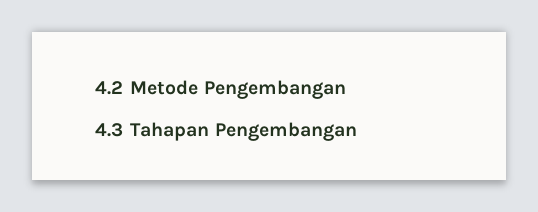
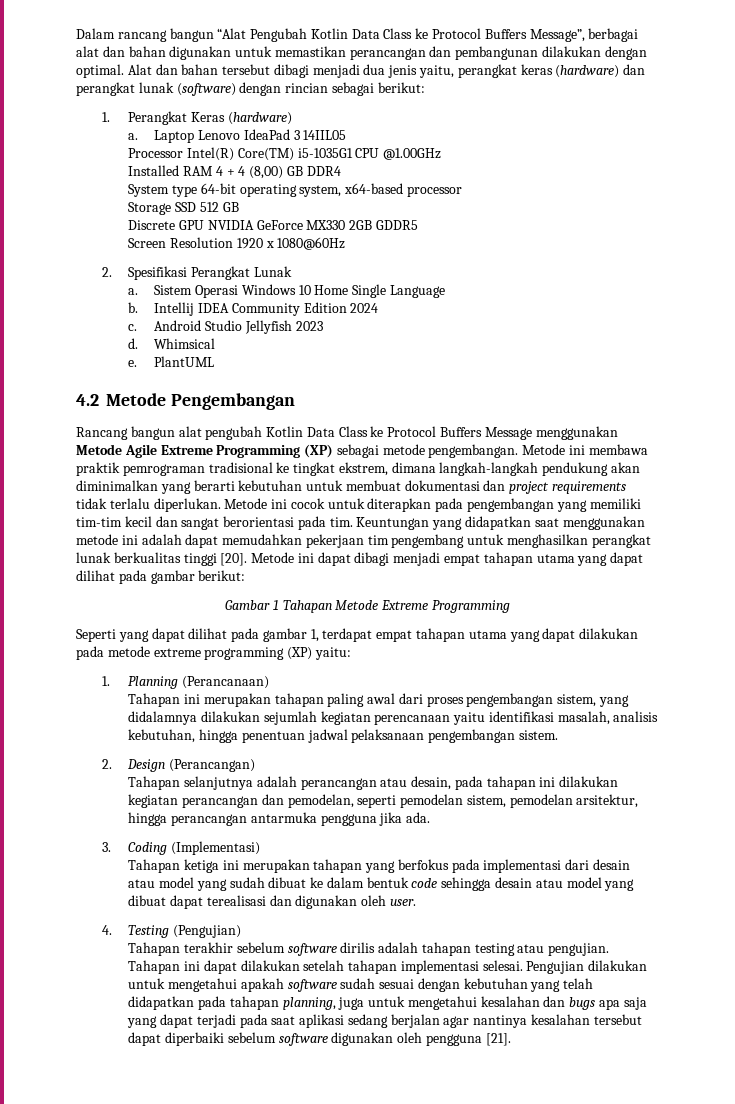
[95,80,346,99] [95,122,357,141] 4.2 Metode Pengembangan // 4.3 Tahapan Pengembangan -> [76,28,639,42] [76,46,647,60] [76,64,646,78] [76,82,425,96] [102,111,292,125] [128,129,347,143] [128,147,442,161] [128,165,341,179] [128,183,462,197] [128,202,239,215] [128,220,418,230] [128,237,346,250] [102,266,292,280] [128,284,445,298] [128,302,379,316] [128,320,323,334] [128,338,216,349] [128,356,215,367] [76,393,295,410] [76,426,618,440] [76,444,648,458] [76,462,641,476] [76,480,627,494] [76,498,641,512] [76,516,645,530] [76,534,651,548] [76,552,644,566] [76,570,246,584] [225,600,510,613] [76,628,639,642] [76,646,351,660] [102,676,269,689] [128,693,630,707] [128,711,659,725] [128,729,558,743] [102,759,255,772] [128,776,619,790] [128,794,639,808] [128,812,431,826] [102,841,260,855] [128,859,631,873] [128,877,635,891] [128,895,416,909] [102,925,241,938] [128,942,610,956] [128,960,648,974] [128,978,594,992] [128,996,647,1010] [127,1014,642,1028] [128,1032,511,1046] Dalam rancang bangun “Alat Pengubah Kotlin Data Class ke Protocol Buffers Message”, berbagai alat dan bahan digunakan untuk memastikan perancangan dan pembangunan dilakukan dengan optimal. Alat dan bahan tersebut dibagi menjadi dua jenis yaitu, perangkat keras (hardware) dan perangkat lunak (software) dengan rincian sebagai berikut: // 1. Perangkat Keras (hardware) // a. Laptop Lenovo IdeaPad 3 14IIL05 // Processor Intel(R) Core(TM) i5-1035G1 CPU @1.00GHz // Installed RAM 4 + 4 (8,00) GB DDR4 // System type 64-bit operating system, x64-based processor // Storage SSD 512 GB // Discrete GPU NVIDIA GeForce MX330 2GB GDDR5 // Screen Resolution 1920 x 1080@60Hz // 2. Spesifikasi Perangkat Lunak // a. Sistem Operasi Windows 10 Home Single Language // b. Intellij IDEA Community Edition 2024 // c. Android Studio Jellyfish 2023 // d. Whimsical // e. PlantUML // 4.2 Metode Pengembangan // Rancang bangun alat pengubah Kotlin Data Class ke Protocol Buffers Message menggunakan Metode Agile Extreme Programming (XP) sebagai metode pengembangan. Metode ini membawa praktik pemrograman tradisional ke tingkat ekstrem, dimana langkah-langkah pendukung akan diminimalkan yang berarti kebutuhan untuk membuat dokumentasi dan project requirements tidak terlalu diperlukan. Metode ini cocok untuk diterapkan pada pengembangan yang memiliki tim-tim kecil dan sangat berorientasi pada tim. Keuntungan yang didapatkan saat menggunakan metode ini adalah dapat memudahkan pekerjaan tim pengembang untuk menghasilkan perangkat lunak berkualitas tinggi [20]. Metode ini dapat dibagi menjadi empat tahapan utama yang dapat dilihat pada gambar berikut: // Gambar 1 Tahapan Metode Extreme Programming // Seperti yang dapat dilihat pada gambar 1, terdapat empat tahapan utama yang dapat dilakukan pada metode extreme programming (XP) yaitu: // 1. Planning (Perancanaan) // Tahapan ini merupakan tahapan paling awal dari proses pengembangan sistem, yang didalamnya dilakukan sejumlah kegiatan perencanaan yaitu identifikasi masalah, analisis kebutuhan, hingga penentuan jadwal pelaksanaan pengembangan sistem. // 2. Design (Perancangan) // Tahapan selanjutnya adalah perancangan atau desain, pada tahapan ini dilakukan kegiatan perancangan dan pemodelan, seperti pemodelan sistem, pemodelan arsitektur, hingga perancangan antarmuka pengguna jika ada. // 3. Coding (Implementasi) // Tahapan ketiga ini merupakan tahapan yang berfokus pada implementasi dari desain atau model yang sudah dibuat ke dalam bentuk code sehingga desain atau model yang dibuat dapat terealisasi dan digunakan oleh user. // 4. Testing (Pengujian) // Tahapan terakhir sebelum software dirilis adalah tahapan testing atau pengujian. Tahapan ini dapat dilakukan setelah tahapan implementasi selesai. Pengujian dilakukan untuk mengetahui apakah software sudah sesuai dengan kebutuhan yang telah didapatkan pada tahapan planning, juga untuk mengetahui kesalahan dan bugs apa saja yang dapat terjadi pada saat aplikasi sedang berjalan agar nantinya kesalahan tersebut dapat diperbaiki sebelum software digunakan oleh pengguna [21].

